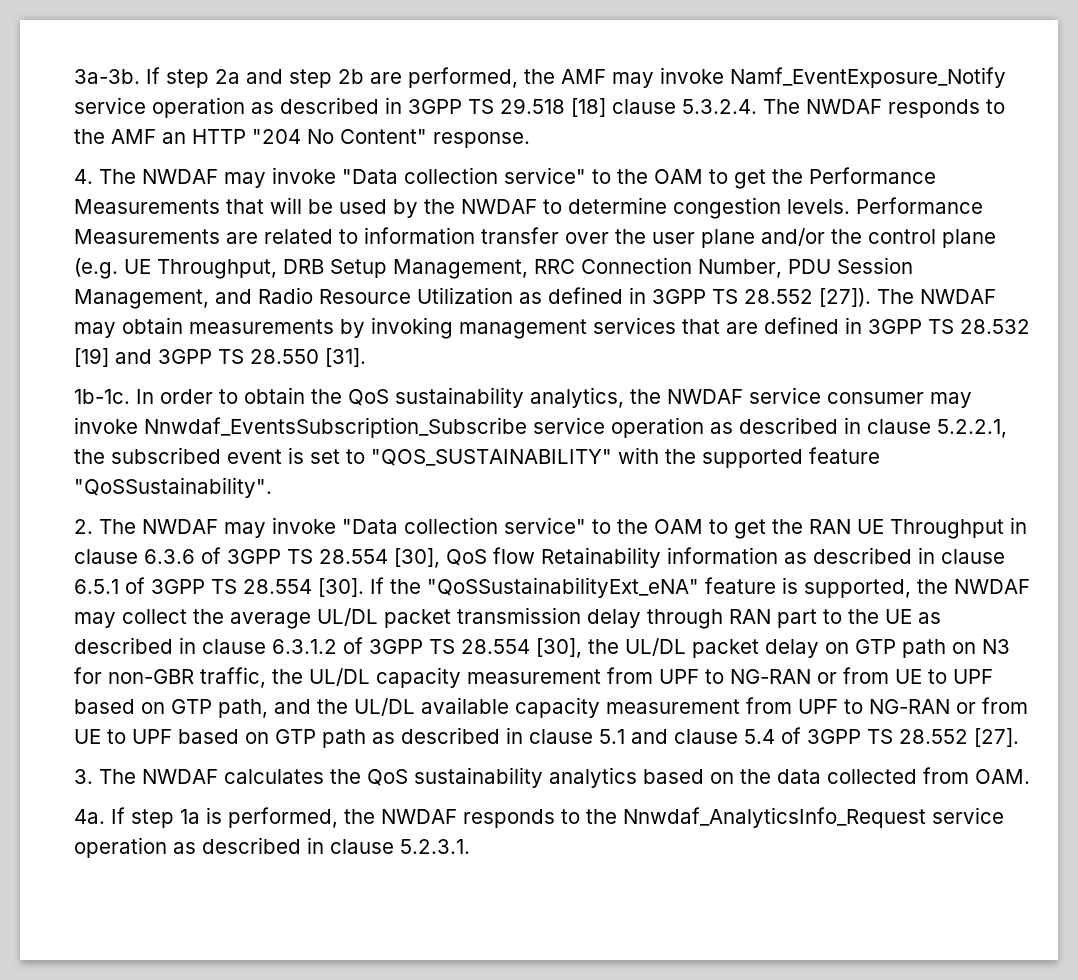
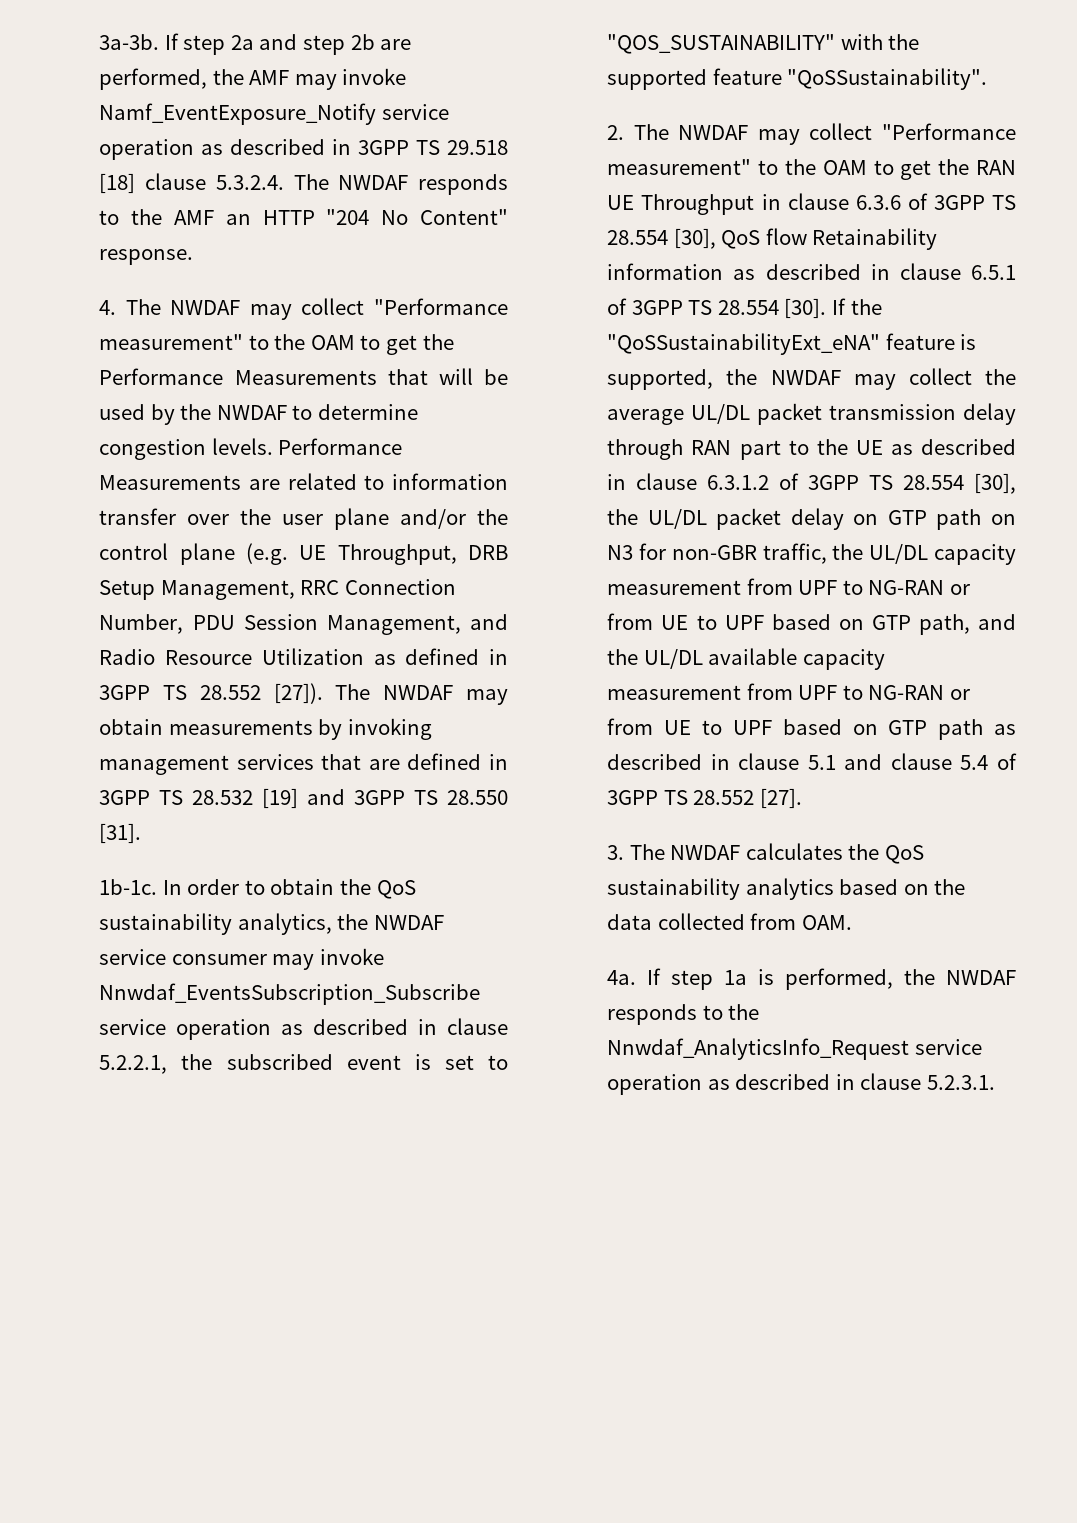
[271,167,586,184] invoke "Data collection service" -> [301,298,509,315] [99,334,244,350] collect "Performance measurement"
[271,517,586,534] invoke "Data collection service" -> [809,123,1016,140] [607,159,752,175] collect "Performance measurement"

